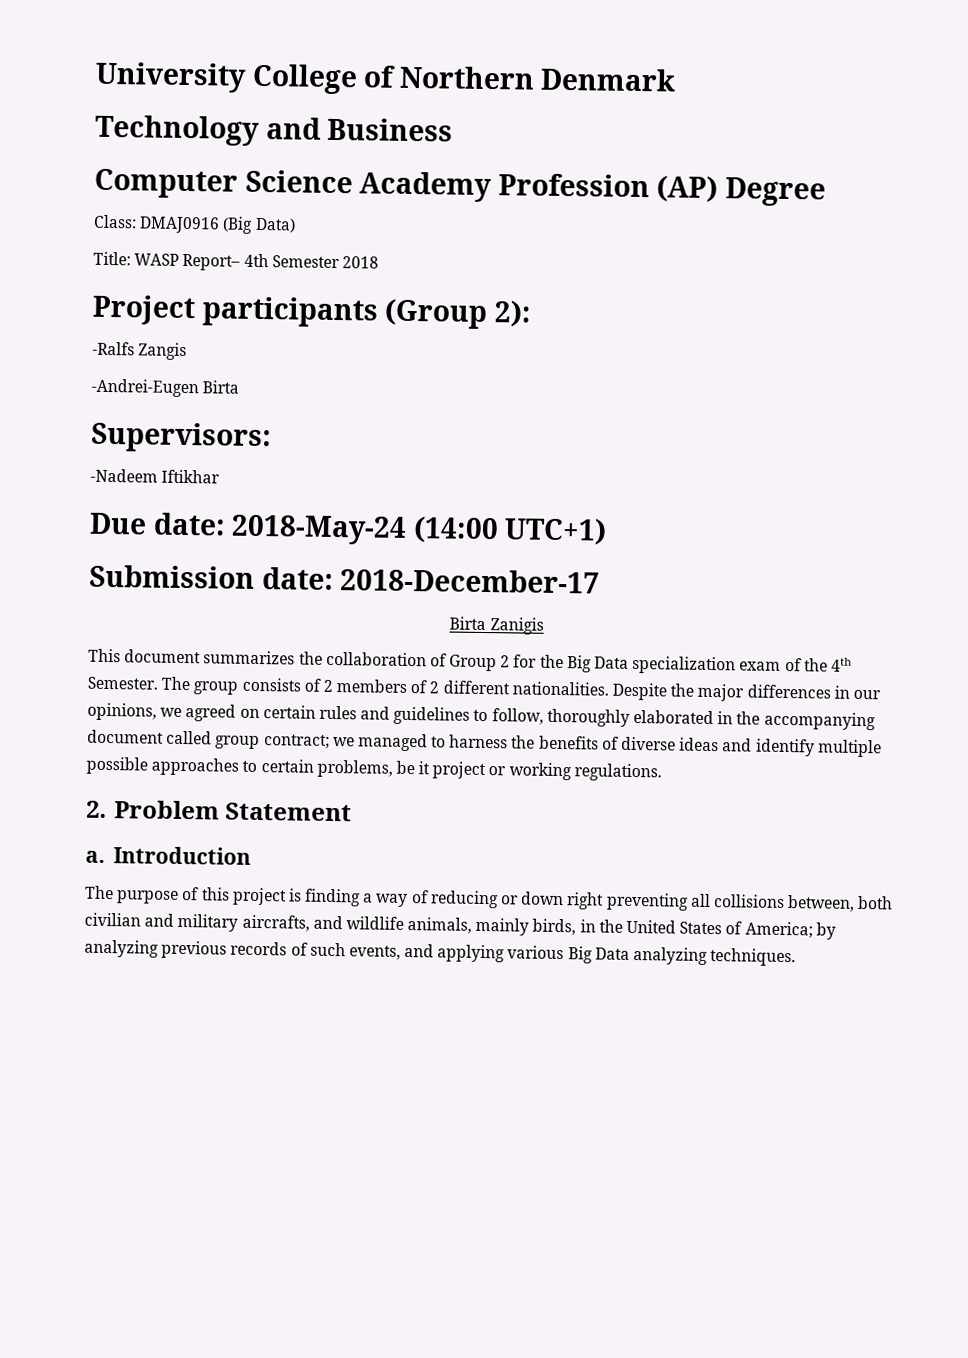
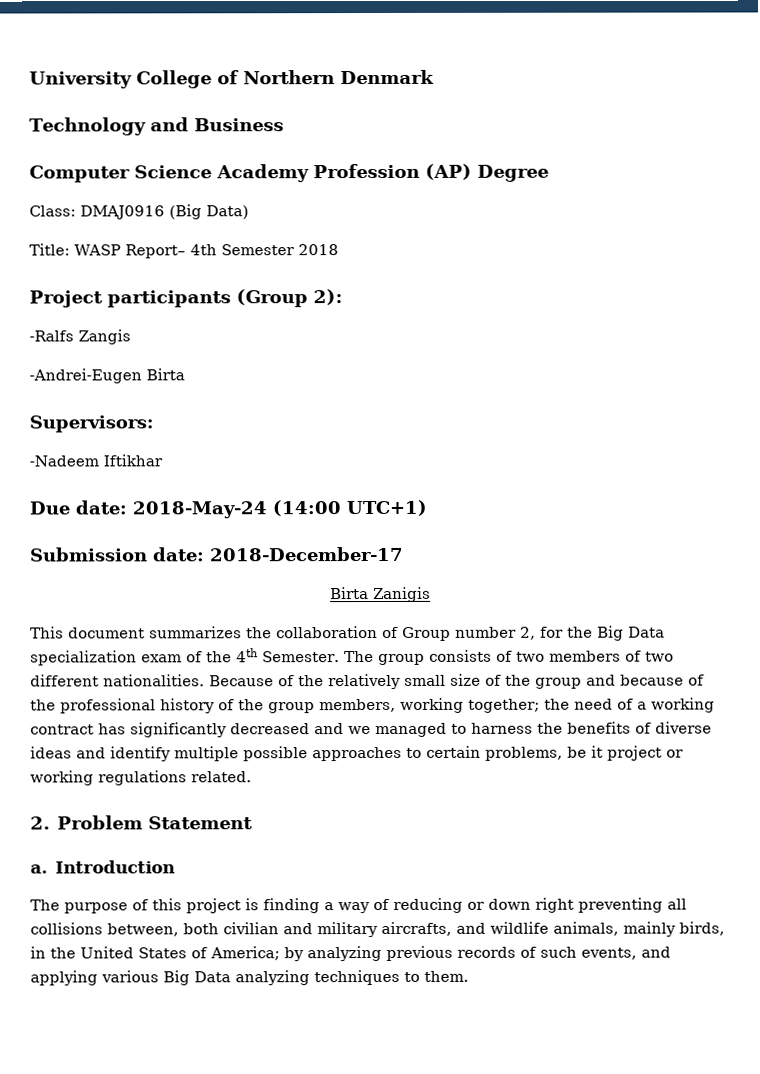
[500,655,511,668] 2 -> [455,626,536,640] number 2,
[322,679,333,692] 2 -> [515,651,545,662] two
[429,681,440,694] 2 -> [644,651,674,662] two
[612,682,881,702] [87,702,876,731] [87,729,330,750] Despite the major differences in our opinions, we agreed on certain rules and guidelines to follow, thoroughly elaborated in the accompanying document called group contract; -> [209,673,705,690] [30,697,715,714] [30,722,344,738] Because of the relatively small size of the group and because of the professional history of the group members, working together; the need of a working contract has significantly decreased and
[573,763,662,782] regulations. -> [98,770,252,786] regulations related.
[710,948,797,967] techniques. -> [314,969,469,986] techniques to them.

